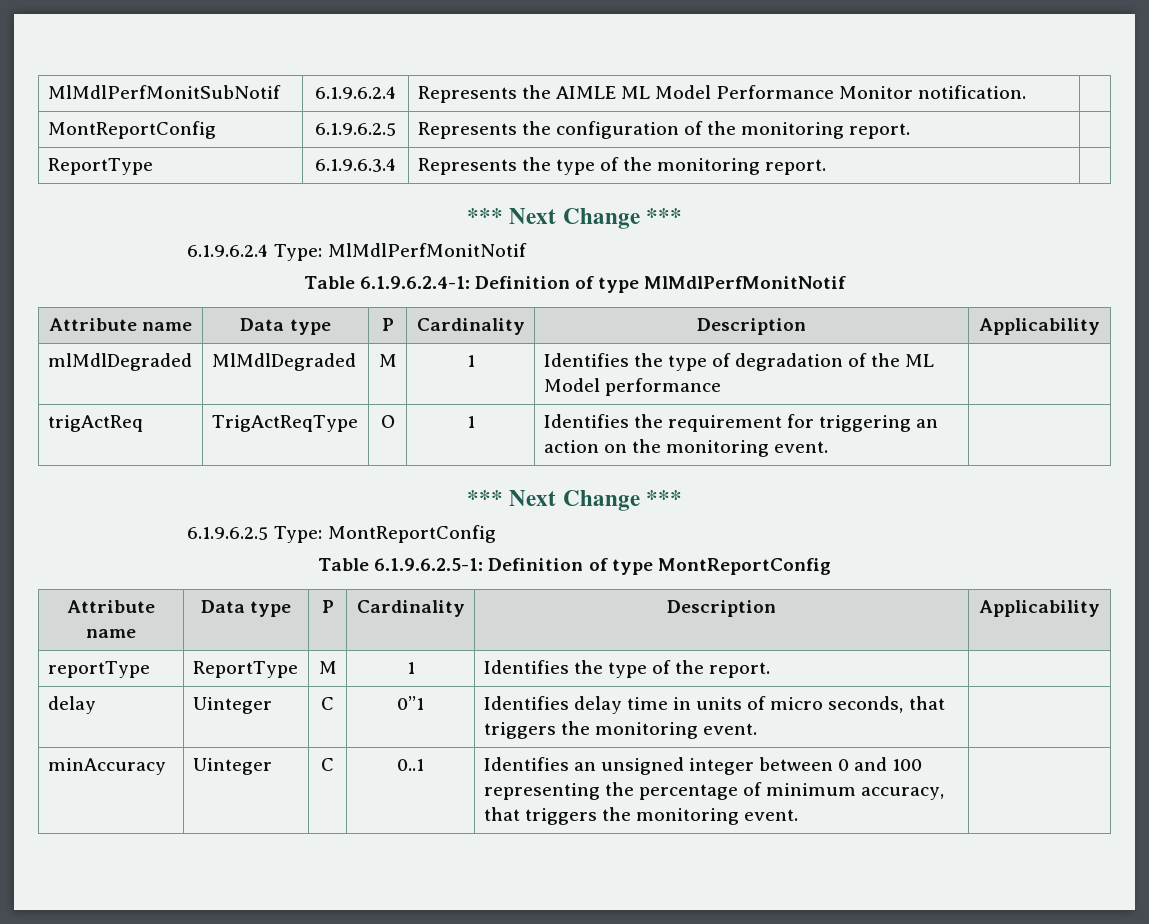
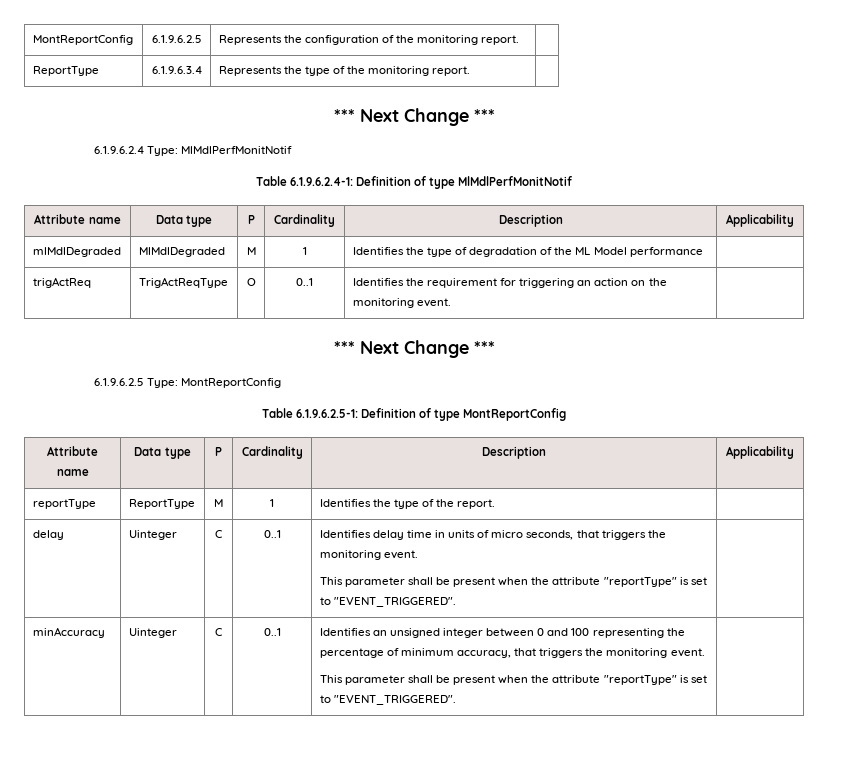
[47,85,281,99] [315,86,396,99] [417,85,1027,103] MlMdlPerfMonitSubNotif | 6.1.9.6.2.4 | Represents the AIMLE ML Model Performance Monitor notification. | // -> (32, 40) none
[466,416,475,428] 1 -> [296,278,313,286] 0..1
[397,696,424,710] 0’’1 -> [263,530,281,538] 0..1
(757, 729) none -> [319,577,707,587] [319,597,456,607] // This parameter shall be present when the attribute "reportType" is set to "EVENT_TRIGGERED".
(799, 815) none -> [319,675,707,685] [319,695,456,705] // This parameter shall be present when the attribute "reportType" is set to "EVENT_TRIGGERED".

